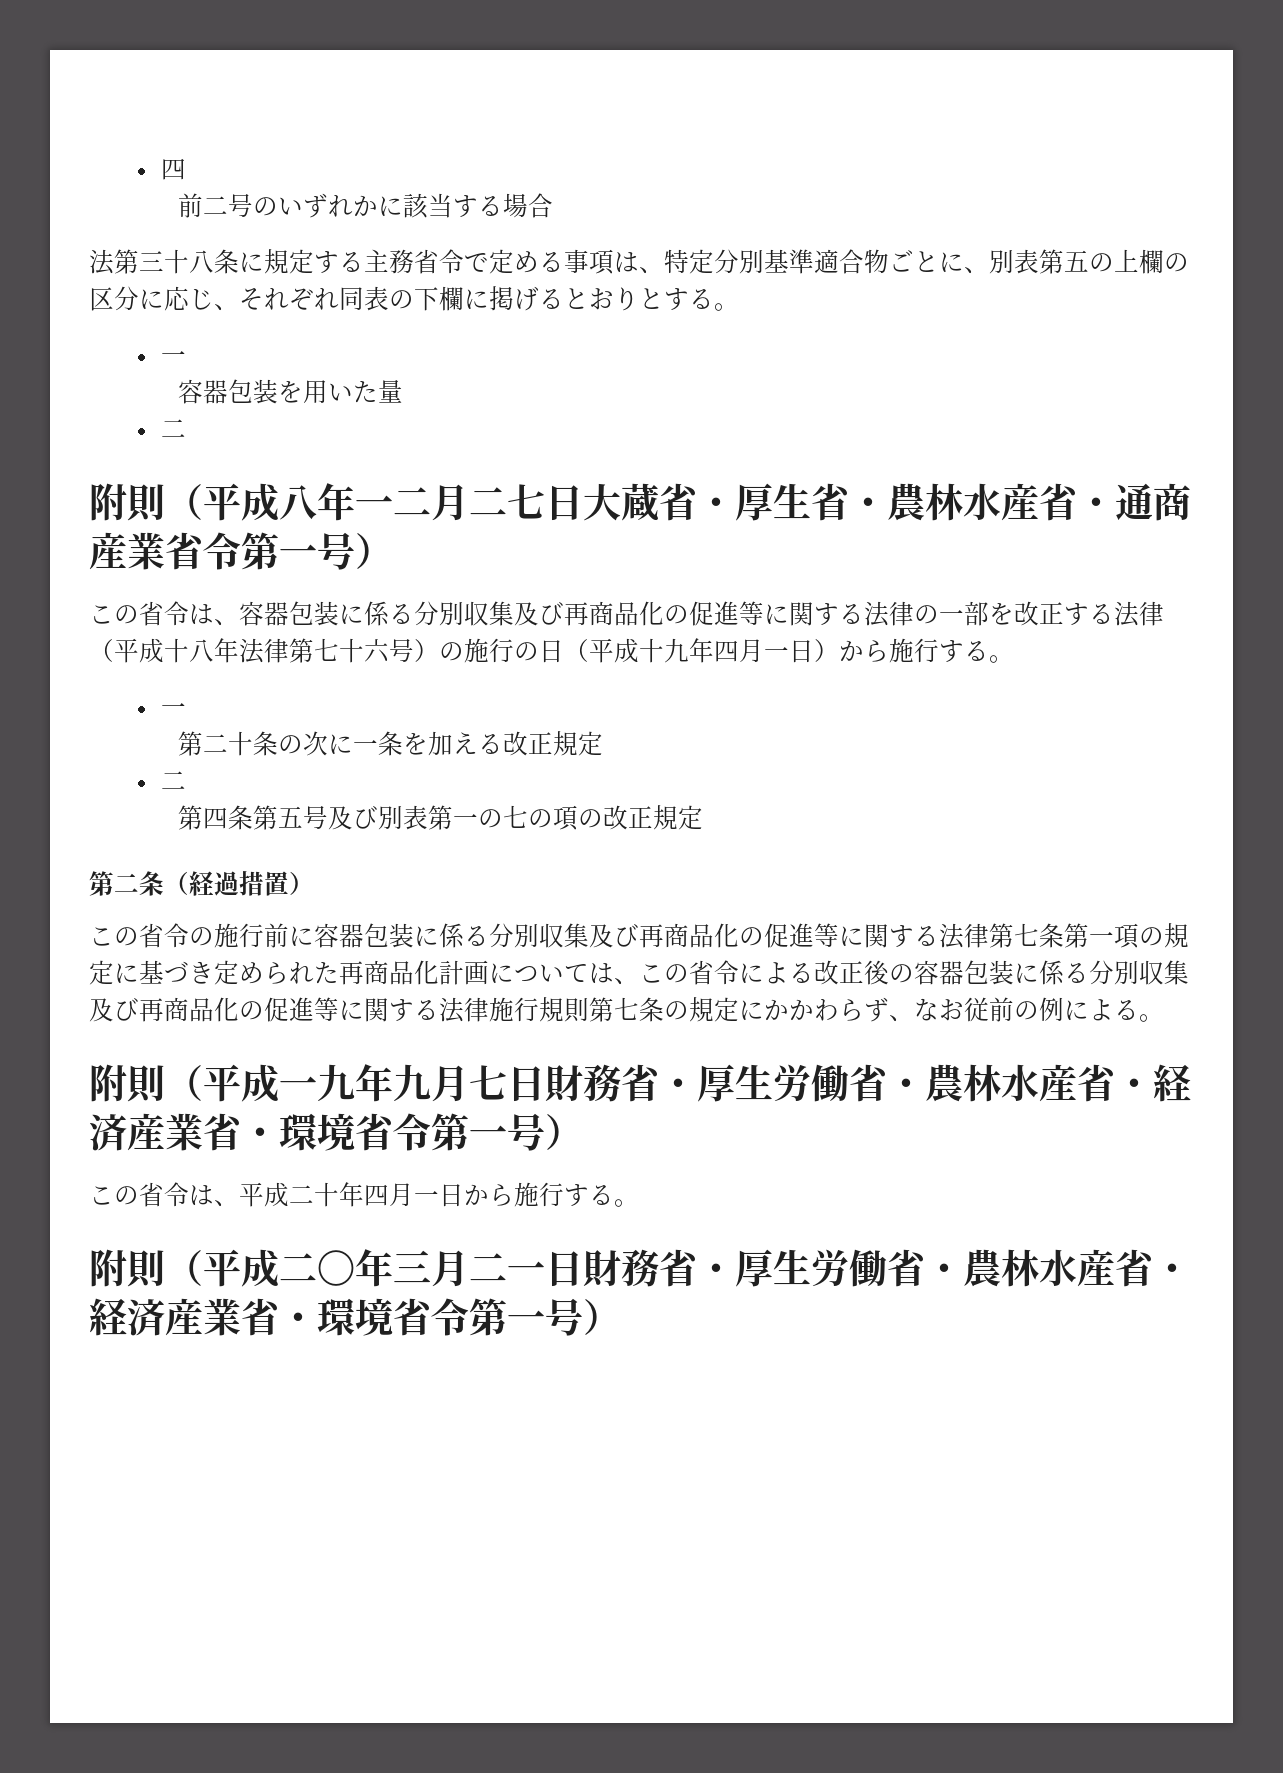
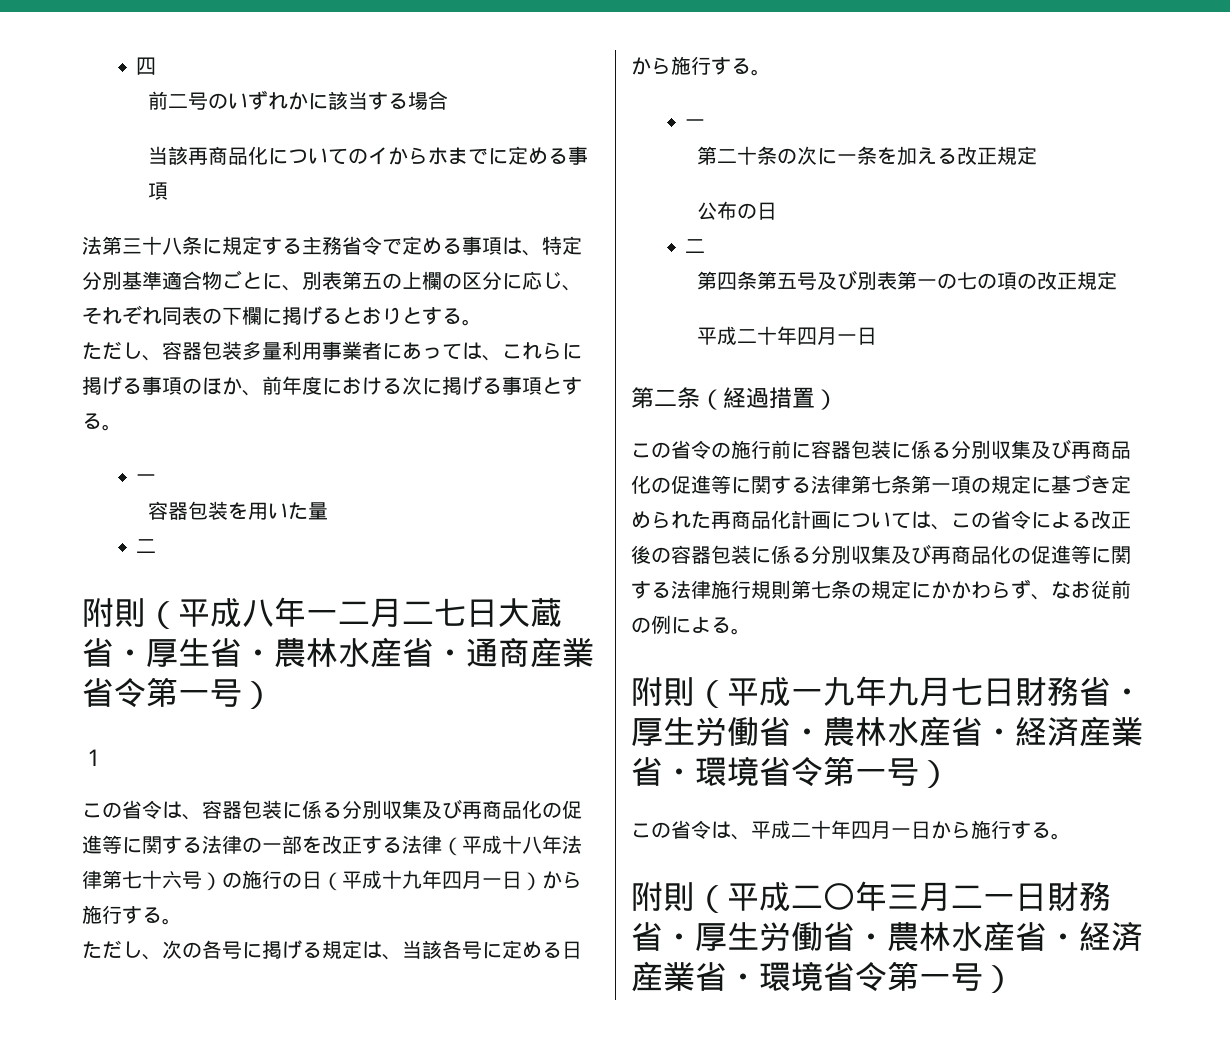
(554, 205) none -> [147,146,588,165] [147,182,168,200] // 当該再商品化についてのイからホまでに定める事項
(739, 307) none -> [82,341,582,361] [82,376,582,396] [82,413,122,431] // ただし、容器包装多量利用事業者にあっては、これらに掲げる事項のほか、前年度における次に掲げる事項とする。
(393, 551) none -> [82,749,105,766] // １
(1014, 659) none -> [82,940,582,960] [631,56,771,76] // ただし、次の各号に掲げる規定は、当該各号に定める日から施行する。
(604, 743) none -> [696,201,777,220] // 公布の日
(704, 817) none -> [696,326,877,345] // 平成二十年四月一日

